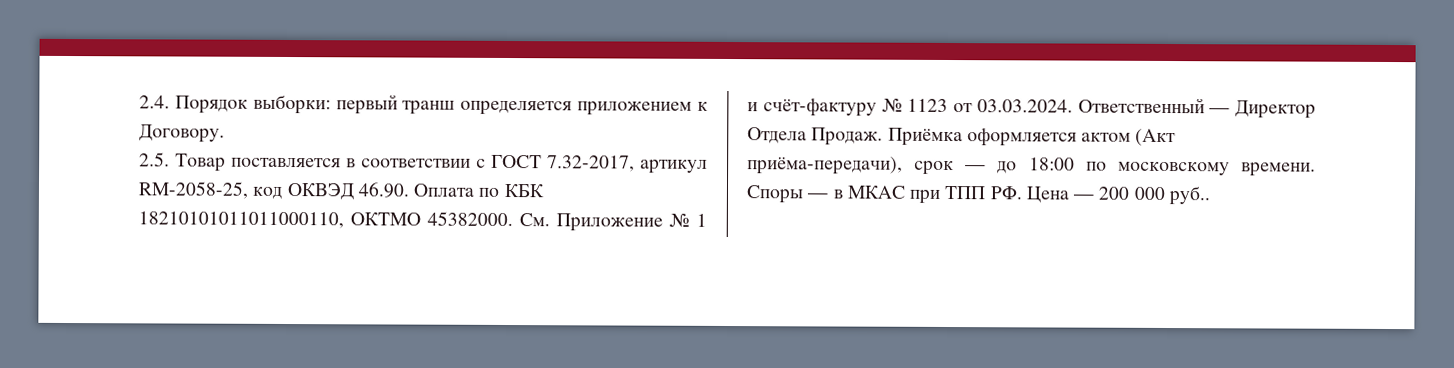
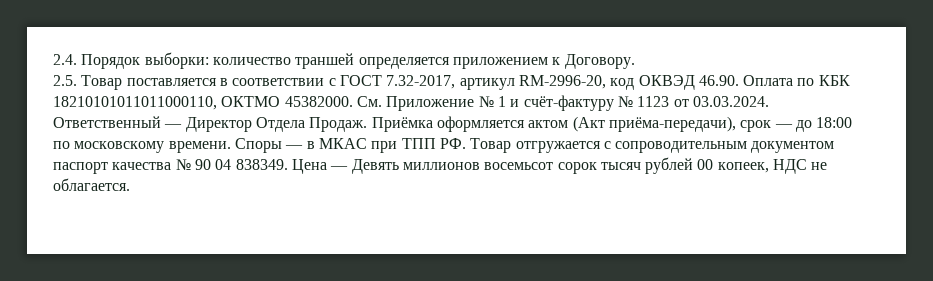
[335,94,456,115] первый транш -> [212,53,355,69] количество траншей
[138,181,249,199] RM-2058-25, -> [518,75,606,89] RM-2996-20,
[1025,186,1210,206] Цена — 200 000 руб.. -> [470,138,835,153] [53,157,828,174] [53,178,130,191] Товар отгружается с сопроводительным документом паспорт качества № 90 04 838349. Цена — Девять миллионов восемьсот сорок тысяч рублей 00 копеек, НДС не облагается.

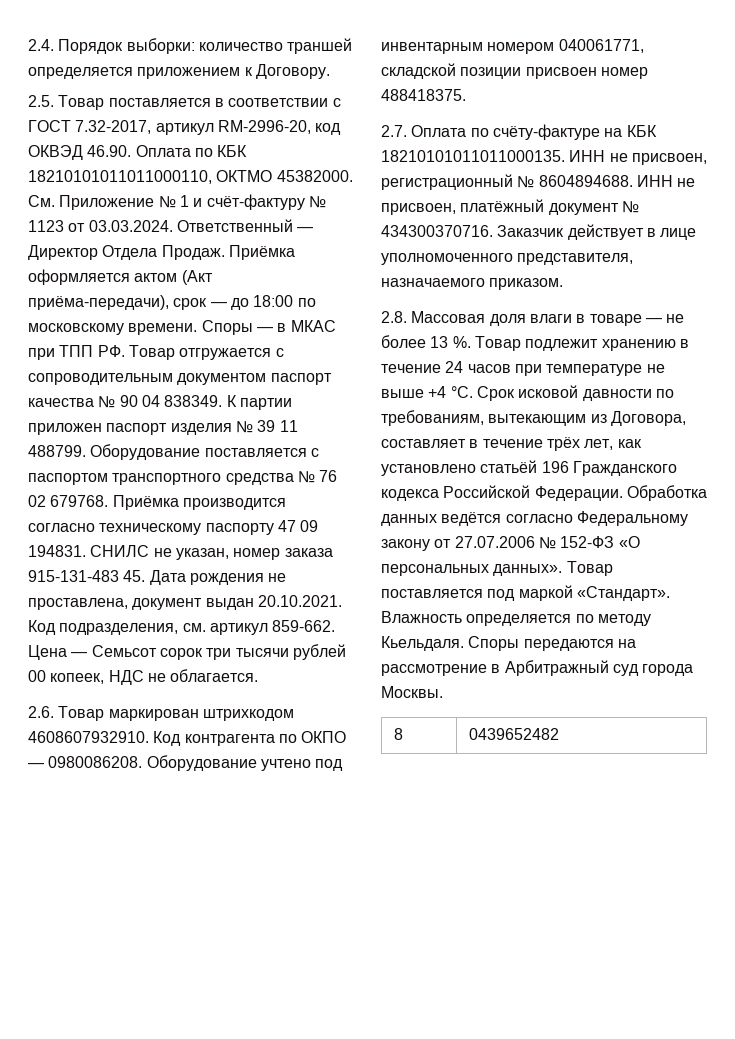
[291,159,641,174] Цена — Девять миллионов восемьсот сорок тысяч -> [226,395,292,410] [28,420,298,435] [28,444,319,460] [28,470,338,485] [28,495,286,510] [28,520,319,535] [28,545,333,560] [28,570,287,585] [28,595,342,610] [28,620,336,635] [28,645,289,660] К партии приложен паспорт изделия № 39 11 488799. Оборудование поставляется с паспортом транспортного средства № 76 02 679768. Приёмка производится согласно техническому паспорту 47 09 194831. СНИЛС не указан, номер заказа 915-131-483 45. Дата рождения не проставлена, документ выдан 20.10.2021. Код подразделения, см. артикул 859-662. Цена — Семьсот сорок три тысячи
(130, 184) none -> [28,706,294,721] [28,731,347,746] [28,755,344,771] [381,39,644,54] [381,63,648,79] [381,89,466,101] [381,124,657,140] [381,150,707,165] [381,174,696,190] [381,199,639,215] [381,224,697,240] [381,253,634,265] [381,278,564,290] [381,311,685,326] [381,335,689,351] [381,361,665,376] [381,385,674,401] [381,410,686,426] [381,437,642,451] [381,460,677,476] [381,485,707,501] [381,511,688,526] [381,536,640,551] [381,561,613,576] [381,585,670,601] [381,611,651,626] [381,636,636,651] [381,660,694,676] [381,686,443,698] [393,728,403,740] [468,728,559,740] // 2.6. Товар маркирован штрихкодом 4608607932910. Код контрагента по ОКПО — 0980086208. Оборудование учтено под инвентарным номером 040061771, складской позиции присвоен номер 488418375. // 2.7. Оплата по счёту-фактуре на КБК 18210101011011000135. ИНН не присвоен, регистрационный № 8604894688. ИНН не присвоен, платёжный документ № 434300370716. Заказчик действует в лице уполномоченного представителя, назначаемого приказом. // 2.8. Массовая доля влаги в товаре — не более 13 %. Товар подлежит хранению в течение 24 часов при температуре не выше +4 °C. Срок исковой давности по требованиям, вытекающим из Договора, составляет в течение трёх лет, как установлено статьёй 196 Гражданского кодекса Российской Федерации. Обработка данных ведётся согласно Федеральному закону от 27.07.2006 № 152-ФЗ «О персональных данных». Товар поставляется под маркой «Стандарт». Влажность определяется по методу Кьельдаля. Споры передаются на рассмотрение в Арбитражный суд города Москвы. // 8 | 0439652482

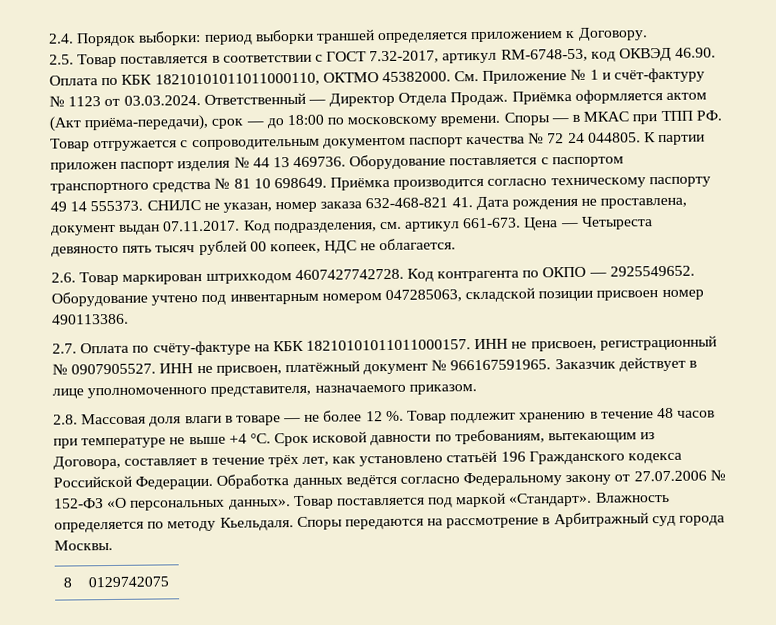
[198,42,283,51] количество -> [203,29,314,45] период выборки
[217,120,311,134] RM-2996-20, -> [500,48,588,62] RM-6748-53,
[119,395,223,407] 90 04 838349. -> [547,132,641,144] 72 24 044805.
[257,420,298,432] [28,445,86,457] 39 11 488799. -> [252,156,347,168] 44 13 469736.
[319,470,338,482] [28,495,109,507] 76 02 679768. -> [233,177,327,189] 81 10 698649.
[277,520,319,532] [28,545,86,557] 47 09 194831. -> [50,200,144,212] 49 14 555373.
[28,570,146,582] 915-131-483 45. -> [365,197,473,209] 632-468-821 41.
[257,595,342,607] 20.10.2021. -> [163,220,241,232] 07.11.2017.
[272,620,336,632] 859-662. -> [462,217,522,229] 661-673.
[91,645,289,660] Семьсот сорок три тысячи -> [580,216,653,230] [51,245,196,257] Четыреста девяносто пять тысяч
[28,731,149,743] 4608607932910. -> [294,268,404,281] 4607427742728.
[48,756,143,768] 0980086208. -> [609,265,695,277] 2925549652.
[558,39,644,53] 040061771, -> [384,289,462,303] 047285063,
[381,89,466,101] 488418375. -> [52,313,129,325] 490113386.
[381,150,565,162] 18210101011011000135. -> [306,339,472,351] 18210101011011000157.
[538,175,633,187] 8604894688. -> [71,363,157,375] 0907905527.
[381,225,493,237] 434300370716. -> [450,359,552,371] 966167591965.
[430,336,449,348] 13 -> [365,411,383,422] 12
[445,361,464,373] 24 -> [656,407,674,419] 48
[468,728,559,740] 0439652482 -> [87,576,169,588] 0129742075

